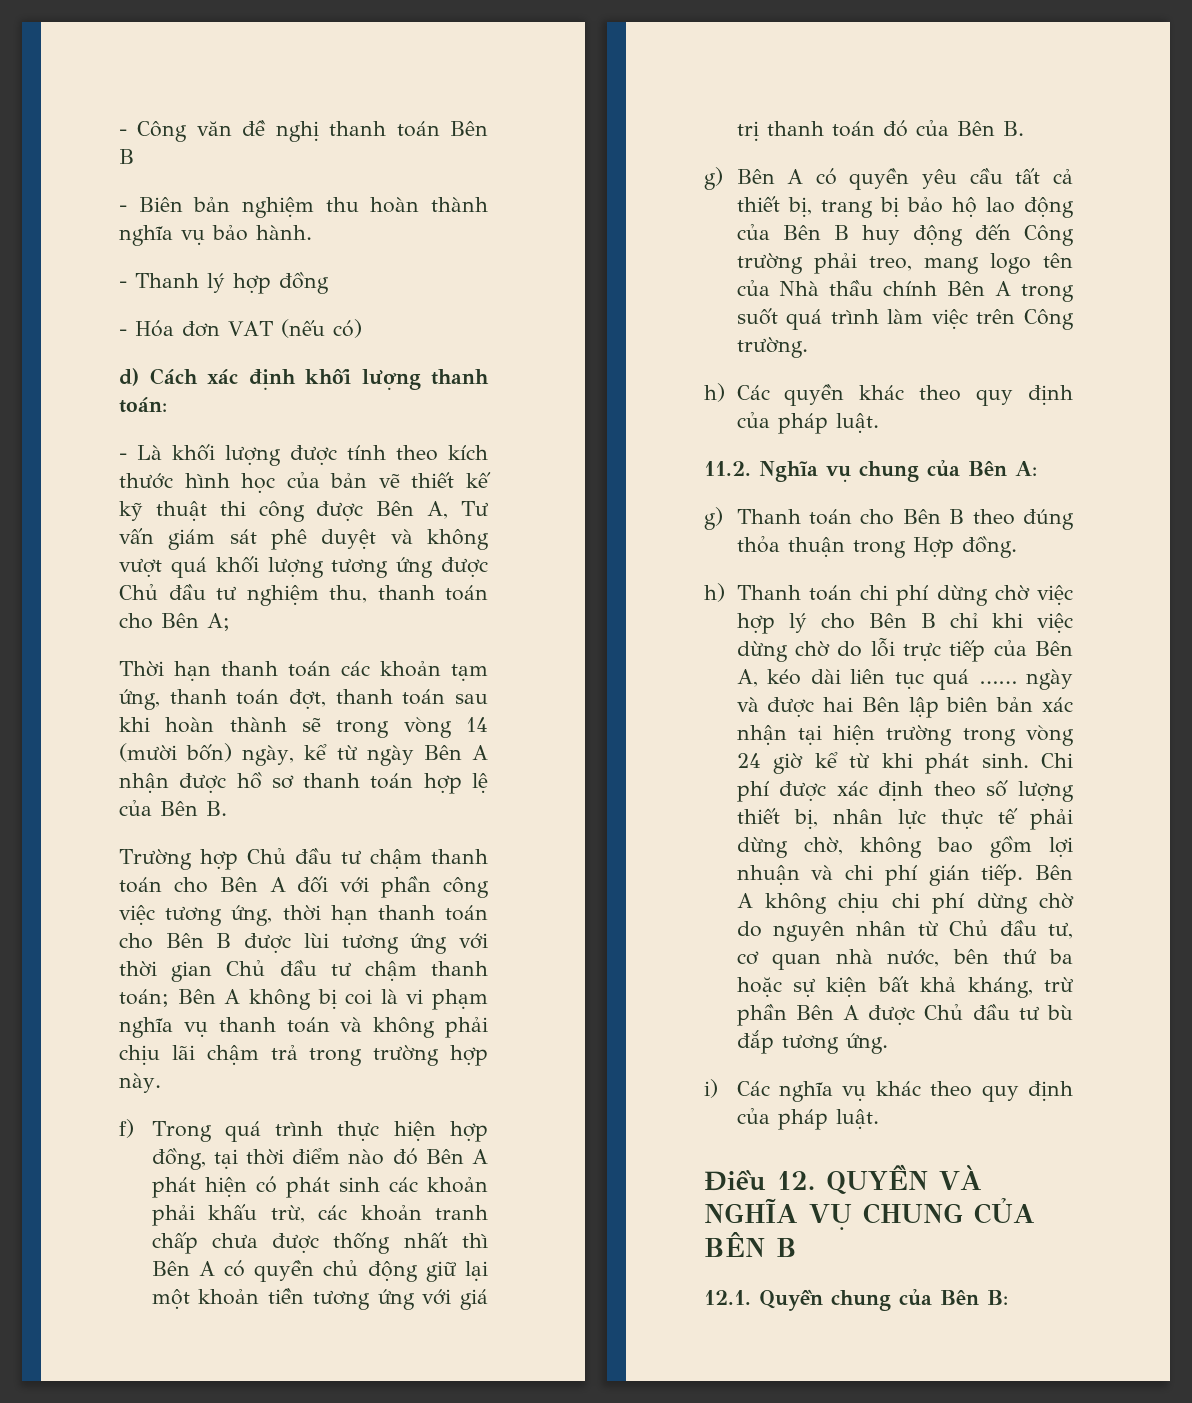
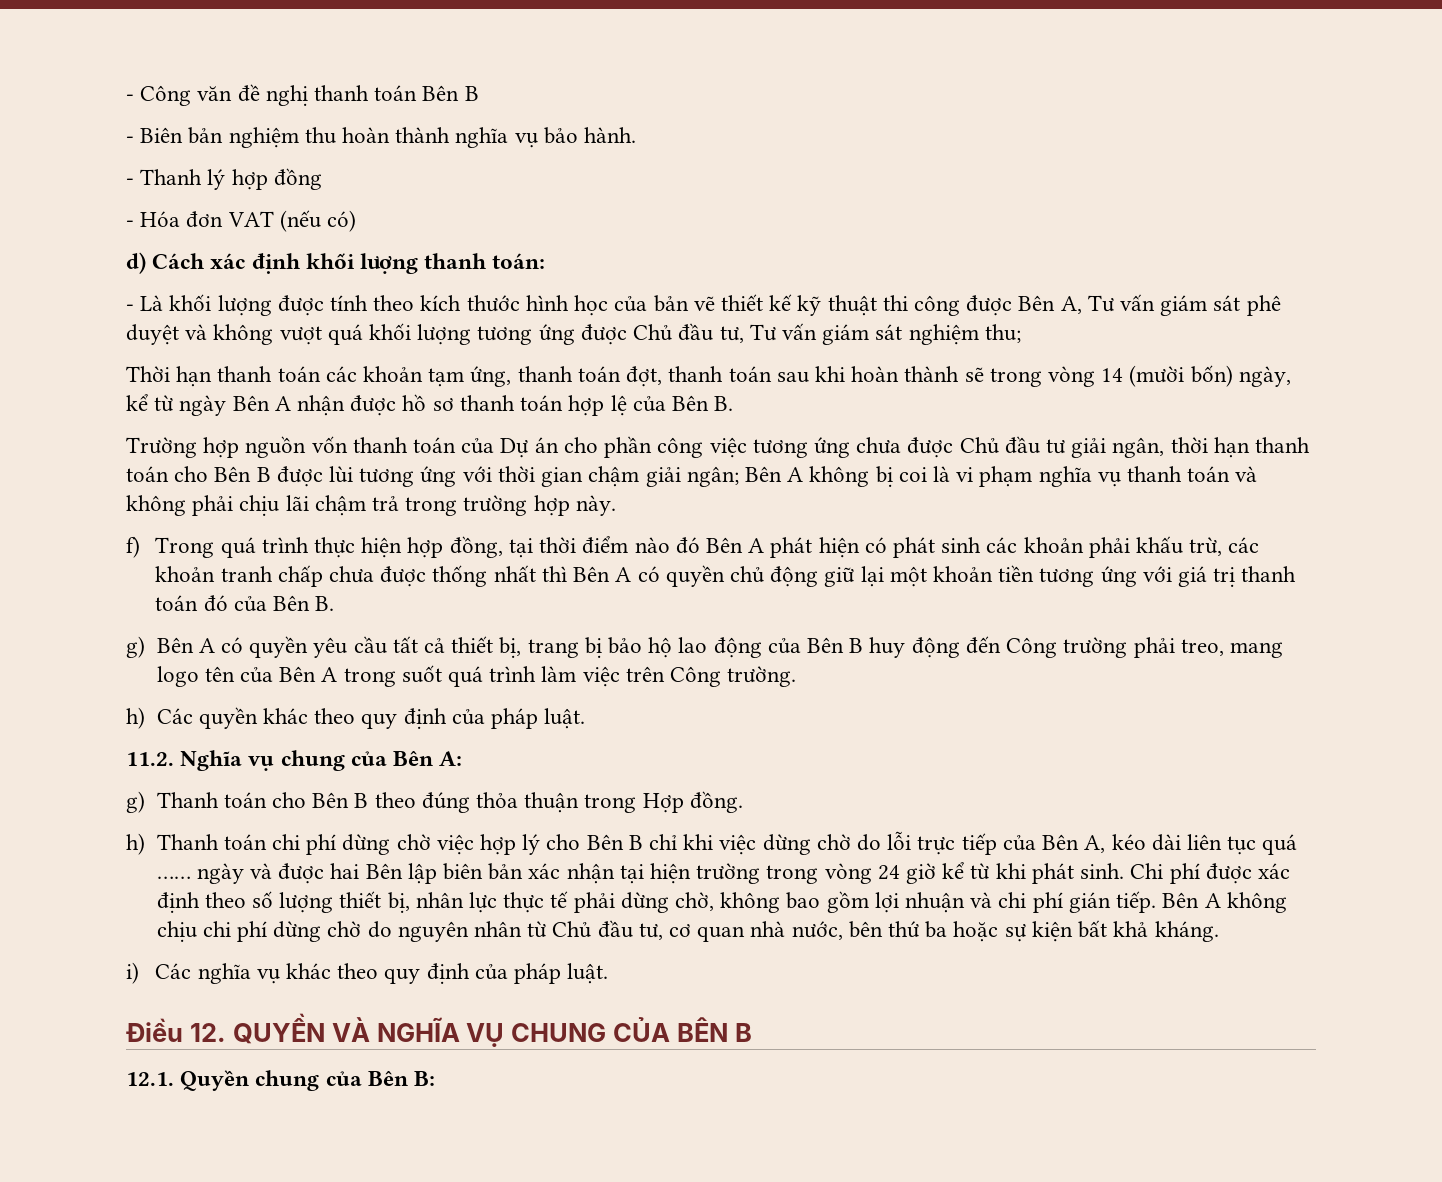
[216,585,488,606] [119,613,230,631] tư nghiệm thu, thanh toán cho Bên A; -> [719,323,1021,345] tư, Tư vấn giám sát nghiệm thu;
[246,848,488,869] [119,876,489,898] [119,905,273,926] Chủ đầu tư chậm thanh toán cho Bên A đối với phần công việc tương ứng, -> [245,436,1165,458] nguồn vốn thanh toán của Dự án cho phần công việc tương ứng chưa được Chủ đầu tư giải ngân,
[226,960,488,981] [119,989,169,1007] Chủ đầu tư chậm thanh toán; -> [588,466,739,487] chậm giải ngân;
[779,280,938,296] Nhà thầu chính -> (273, 675) none
[967,977,1074,998] [736,1004,1073,1026] [736,1030,888,1054] kháng, trừ phần Bên A được Chủ đầu tư bù đắp tương ứng. -> [1154,921,1219,942] kháng.

